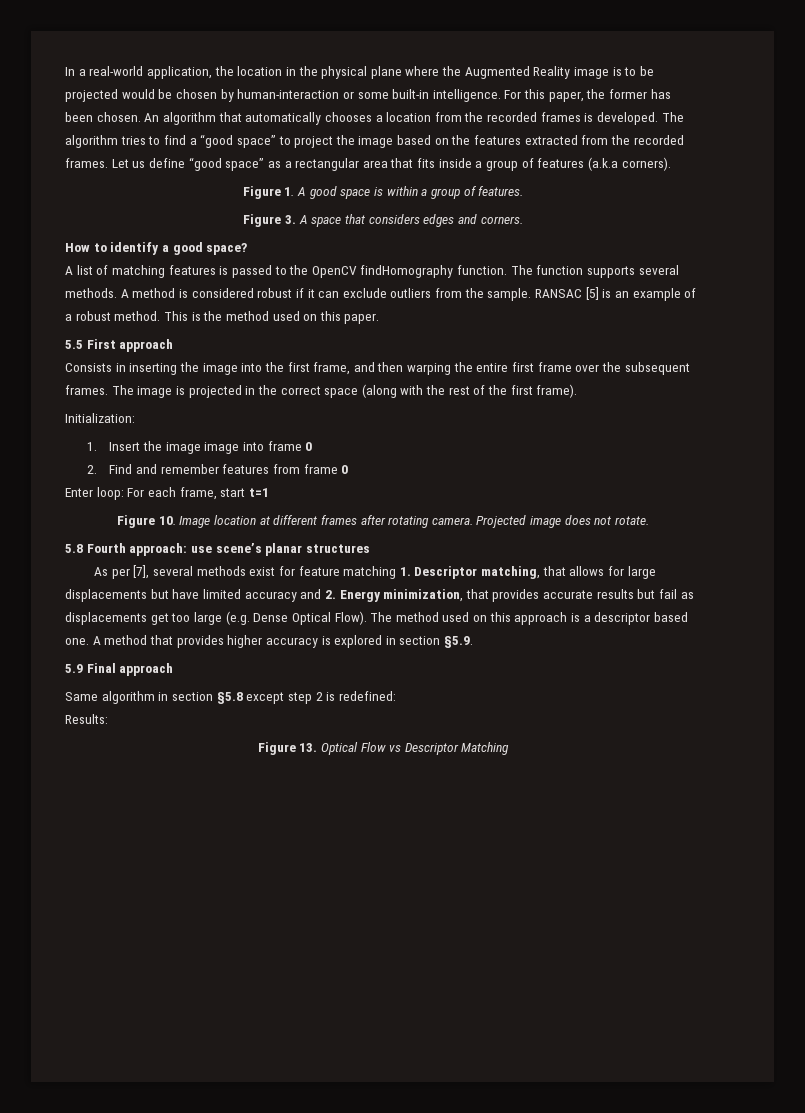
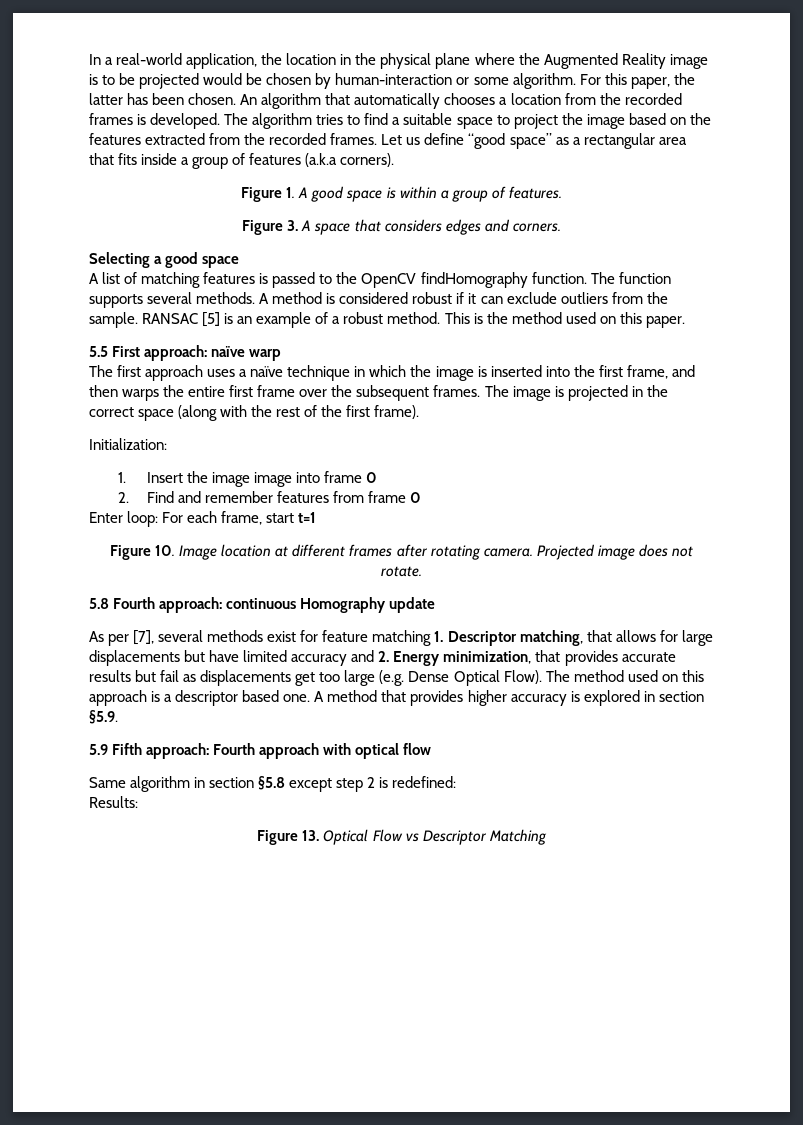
[392,89,501,102] built-in intelligence. -> [512,73,576,89] algorithm.
[609,89,648,99] former -> [89,93,123,105] latter
[200,134,276,148] “good space” -> [403,113,493,129] suitable space
[65,242,160,255] How to identify -> [89,252,150,268] Selecting
[206,243,248,255] space? -> [202,256,240,268] space
[119,339,174,352] [65,362,238,375] approach // Consists in inserting the image -> [144,345,282,361] [89,365,542,381] approach: naïve warp // The first approach uses a naïve technique in which the image is inserted
[407,363,452,375] warping -> [122,389,160,401] warps
[190,543,370,556] use scene’s planar structures -> [226,597,436,613] continuous Homography update
[86,663,174,676] Final approach -> [112,743,432,759] Fifth approach: Fourth approach with optical flow

